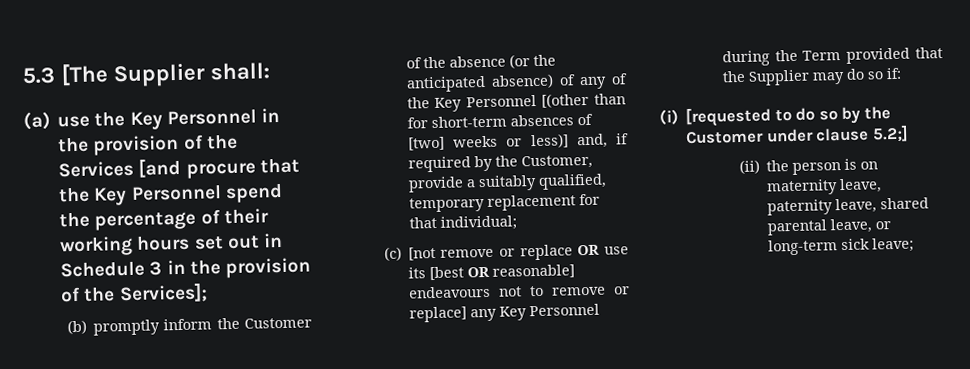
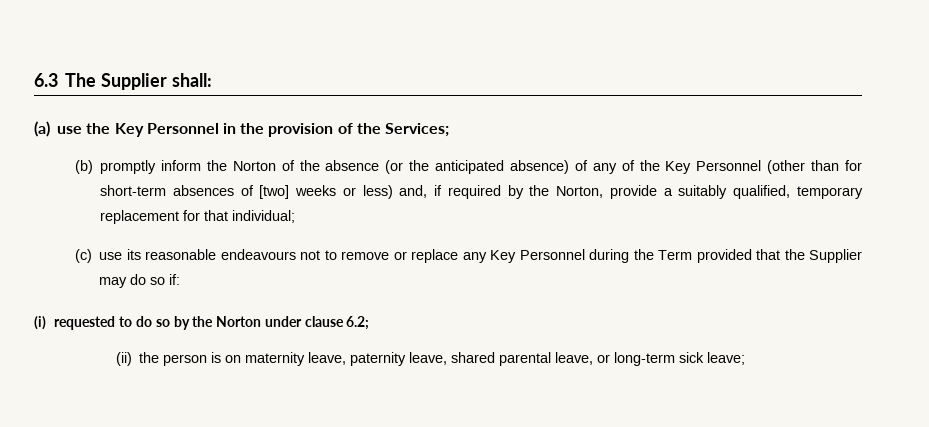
[22,63,109,87] 5.3 [The -> [34,73,97,87] 6.3 The
[58,157,300,179] [58,182,283,206] [59,208,269,231] [59,232,283,257] [60,257,311,279] [60,282,208,304] Services [and procure that the Key Personnel spend the percentage of their working hours set out in Schedule 3 in the provision of the Services]; -> [384,123,449,137] Services;
[244,317,312,329] Customer -> [232,161,276,171] Norton
[541,92,590,108] [(other -> [767,160,806,174] (other
[530,133,569,149] less)] -> [362,185,393,199] less)
[520,154,593,170] Customer, -> [556,186,604,198] Norton,
[407,244,629,261] [407,264,575,281] [not remove or replace OR use its [best OR reasonable] -> [99,249,217,260] use its reasonable
[408,306,467,323] replace] -> [411,249,459,263] replace
[685,106,772,128] [requested -> [54,316,116,330] requested
[686,130,765,145] Customer -> [216,316,262,327] Norton
[871,124,909,143] 5.2;] -> [346,316,370,330] 6.2;

